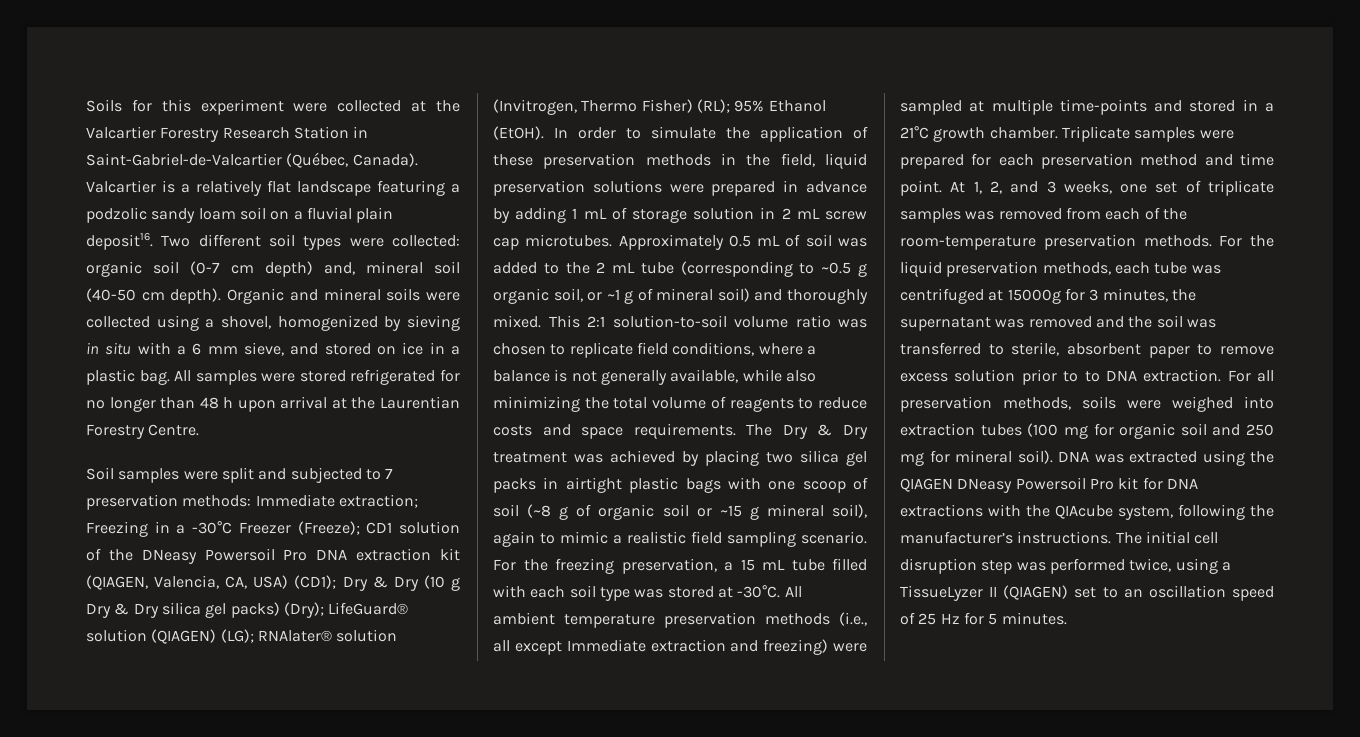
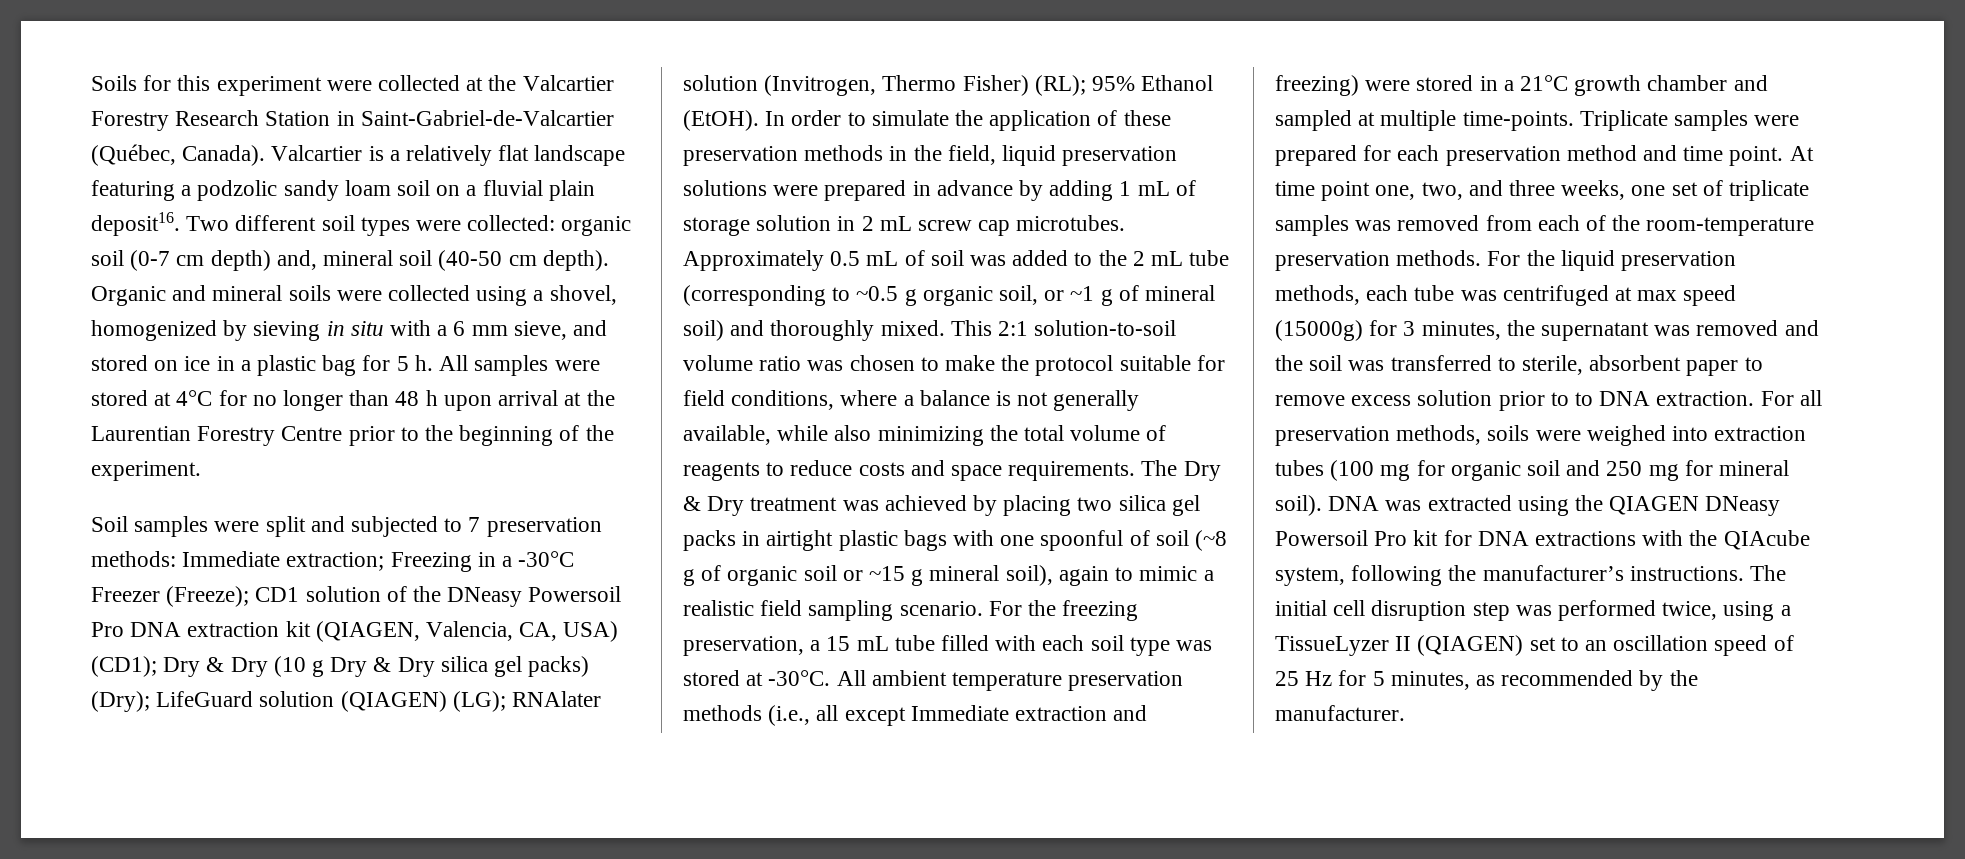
[139,370,170,385] bag. -> [322,355,433,376] bag for 5 h.
[350,369,436,385] refrigerated -> [154,390,213,406] at 4°C
[148,424,200,436] Centre. -> [281,425,614,446] [91,461,201,481] Centre prior to the beginning of the experiment.
[328,602,409,615] LifeGuard® -> [156,691,254,707] LifeGuard
[257,630,332,642] RNAlater® -> [512,691,602,707] RNAlater
[569,342,633,358] replicate -> [945,355,1225,376] make the protocol suitable for
[802,481,846,493] scoop -> [1040,530,1124,551] spoonful
[900,99,1183,115] sampled at multiple time-points and -> (1411, 85) none
[989,127,1058,139] chamber. -> [1647,75,1768,91] [1275,110,1574,131] chamber and sampled at multiple time-points.
[973,181,1056,194] 1, 2, and 3 -> [1275,180,1556,201] time point one, two, and three
[1007,289,1061,304] 15000g -> [1637,285,1737,306] [1275,320,1363,341] max speed (15000g)
[1001,612,1067,625] minutes. -> [1390,670,1698,691] [1275,705,1405,721] minutes, as recommended by the manufacturer.

